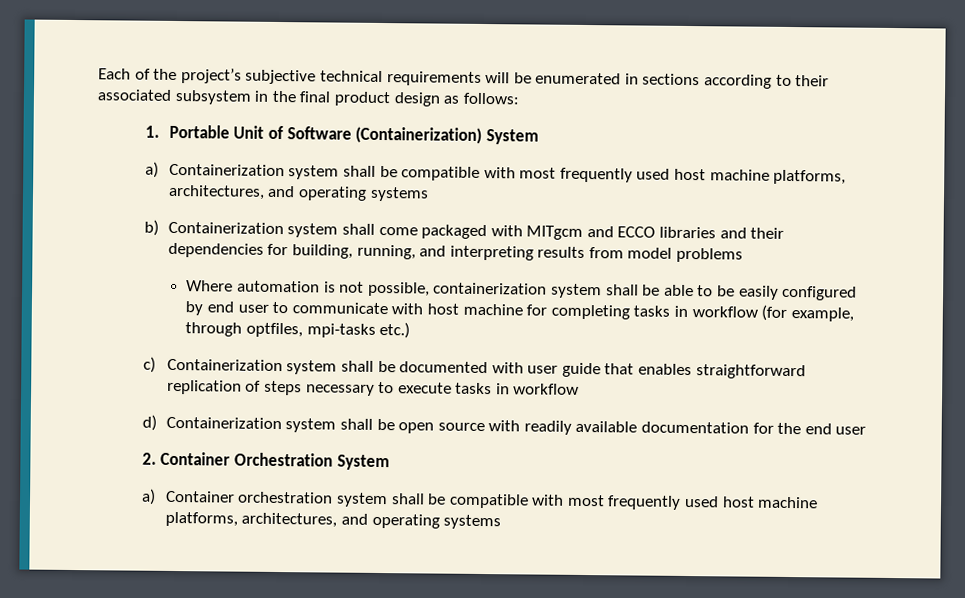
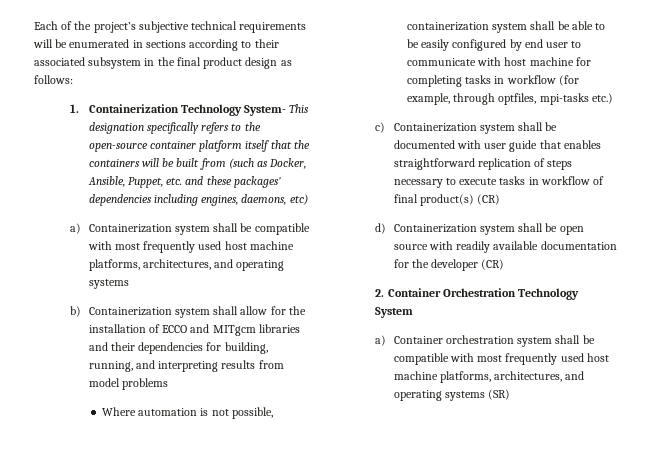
[168,124,539,145] Portable Unit of Software (Containerization) System -> [88,104,310,116] [88,122,261,134] [88,140,310,152] [88,158,307,170] [87,176,281,188] [88,194,308,206] Containerization Technology System- This designation specifically refers to the open-source container platform itself that the containers will be built from (such as Docker, Ansible, Puppet, etc. and these packages' dependencies including engines, daemons, etc)
[378,224,656,240] come packaged with MITgcm and ECCO -> [240,306,306,315] [88,324,256,336] allow for the installation of ECCO and MITgcm
(580, 389) none -> [593,176,605,185] [393,194,501,206] of final product(s) (CR)
[804,423,867,435] end user -> [431,259,505,271] developer (CR)
(334, 459) none -> [518,288,580,300] Technology
(502, 522) none -> [488,389,511,400] (SR)

